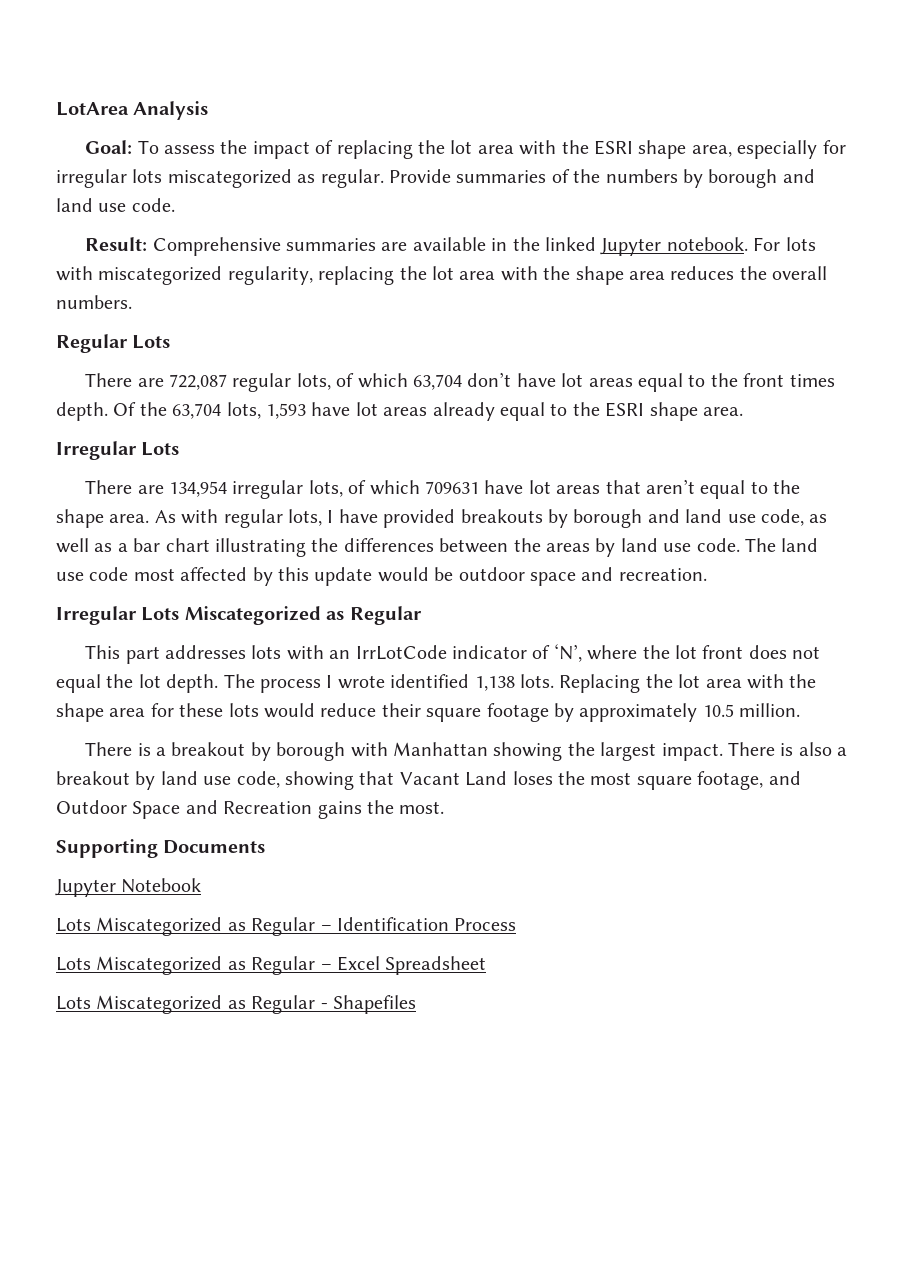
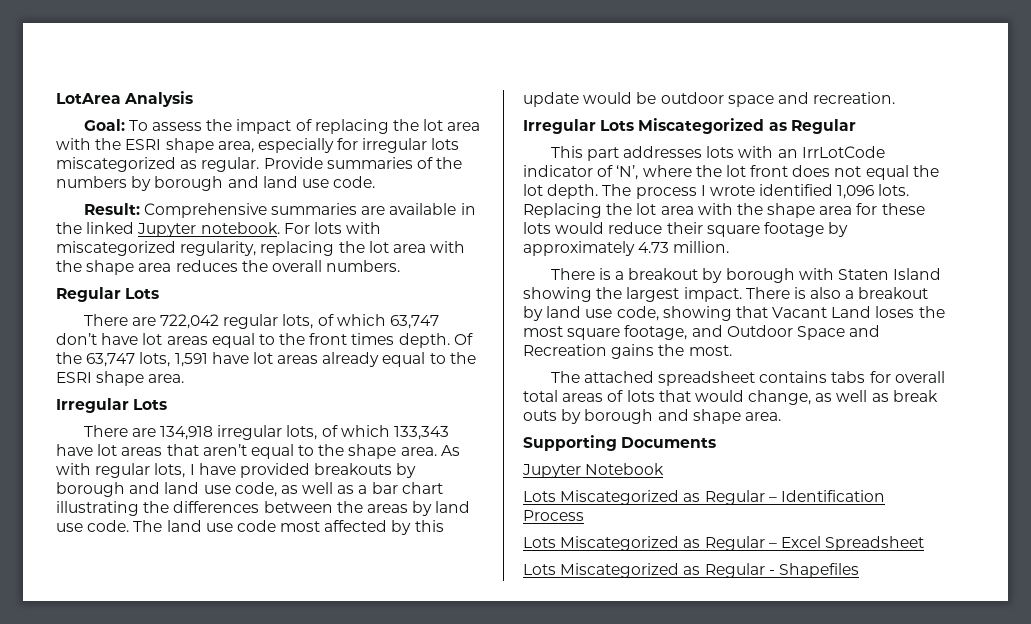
[168,374,227,390] 722,087 -> [159,314,219,329] 722,042
[412,374,462,390] 63,704 -> [389,315,439,329] 63,747
[172,402,306,419] 63,704 lots, 1,593 -> [86,352,208,367] 63,747 lots, 1,591
[168,481,227,497] 134,954 -> [159,426,213,440] 134,918
[424,481,479,494] 709631 -> [393,426,449,440] 133,343
[474,676,515,691] 1,138 -> [837,185,875,199] 1,096
[702,704,734,717] 10.5 -> [638,242,670,253] 4.73
[392,742,488,756] Manhattan -> [837,268,942,280] Staten Island
(445, 807) none -> [550,371,945,386] [523,390,938,405] [523,409,781,424] // The attached spreadsheet contains tabs for overall total areas of lots that would change, as well as break outs by borough and shape area.

